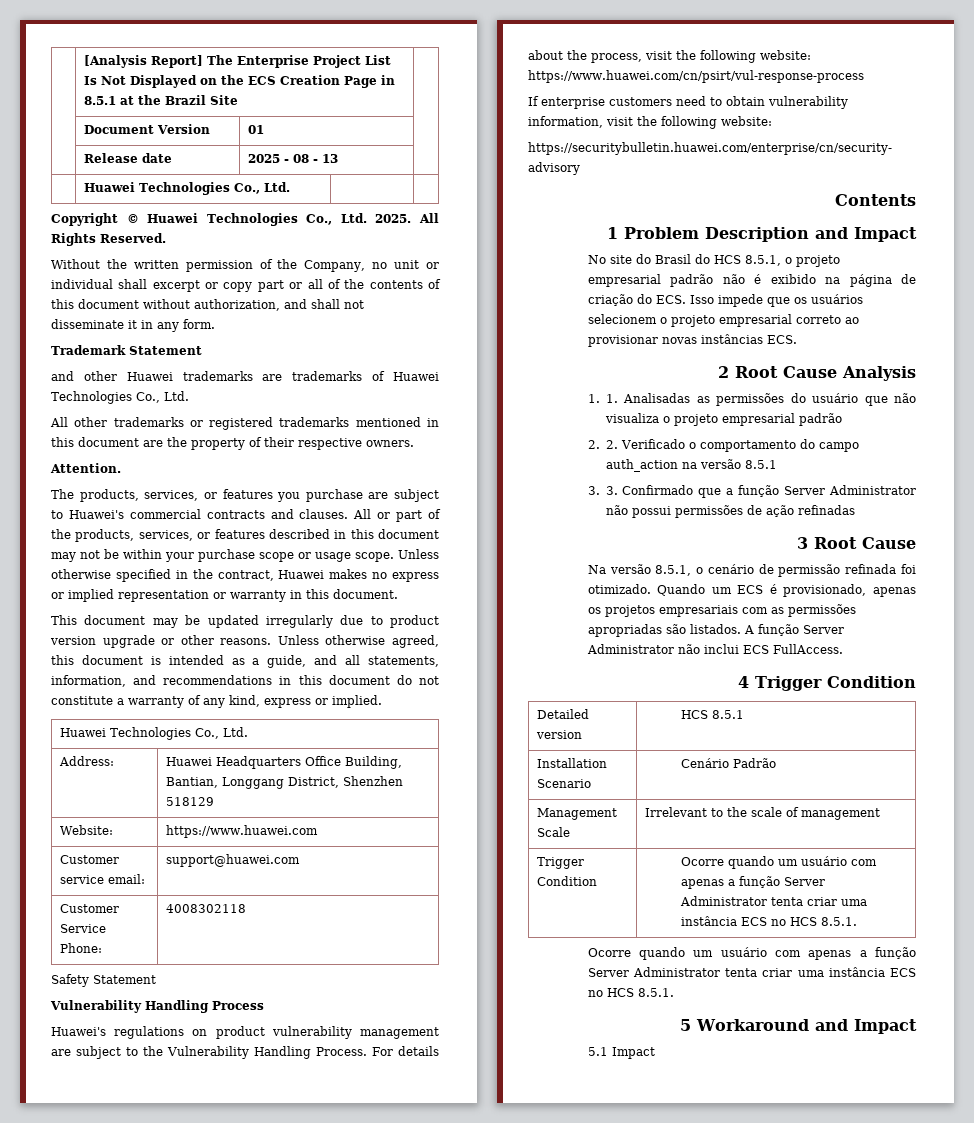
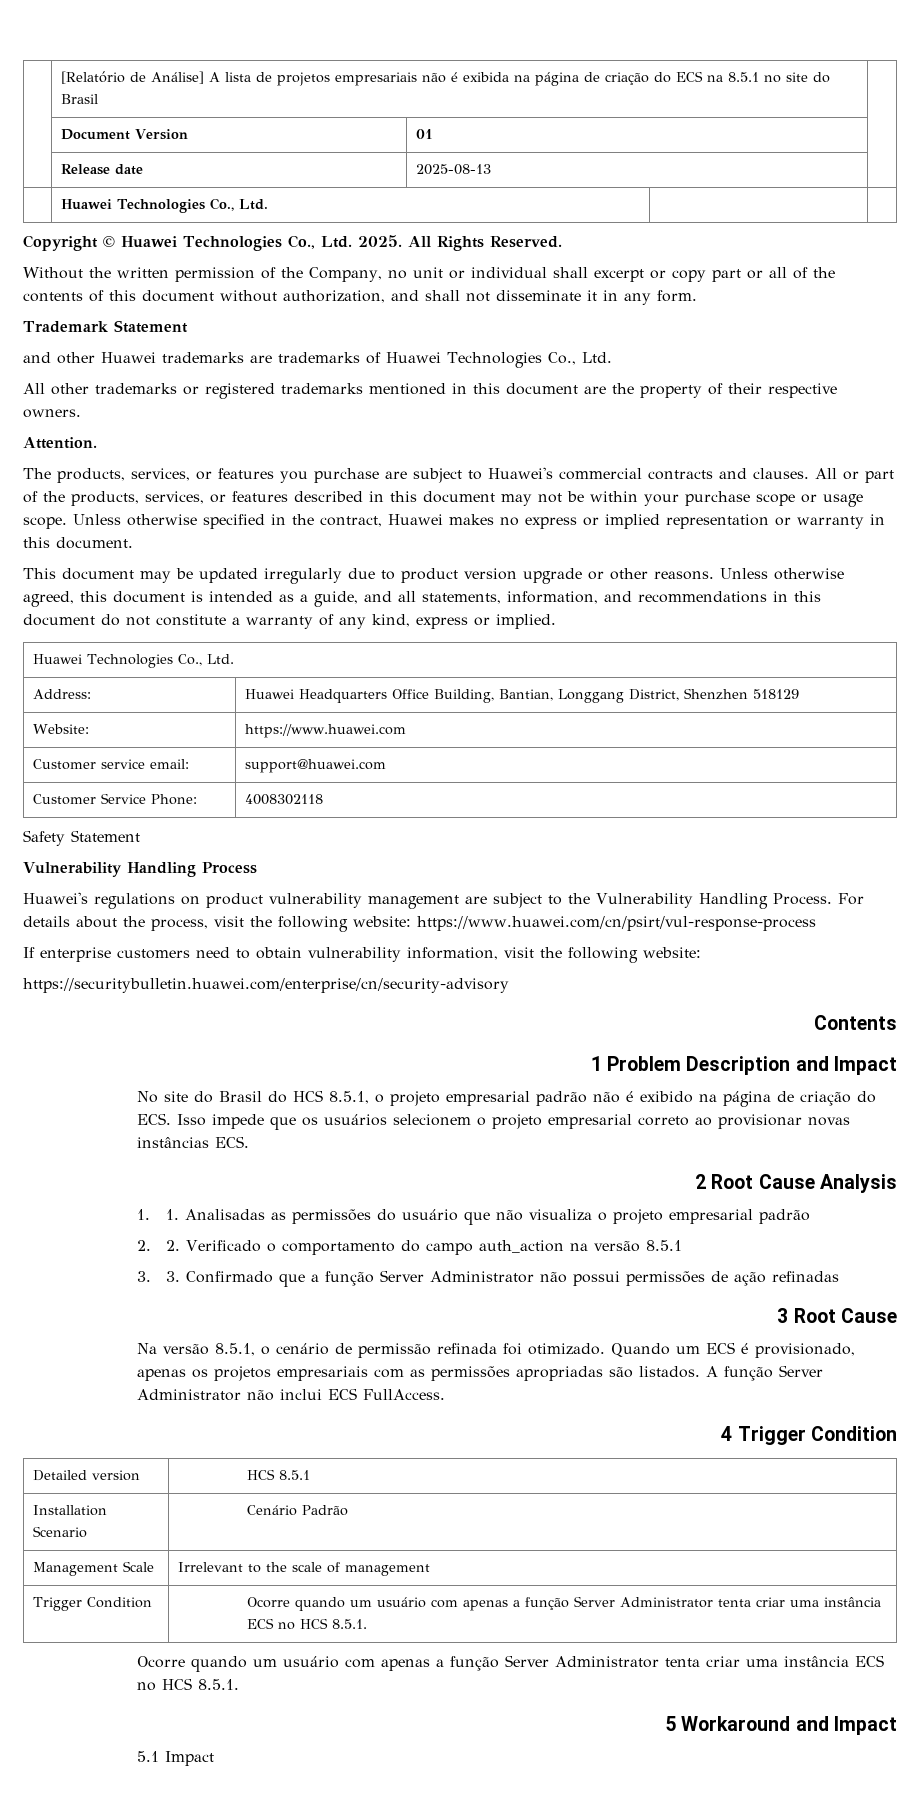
[84,55,392,68] [84,75,396,88] [84,95,239,105] | [Analysis Report] The Enterprise Project List Is Not Displayed on the ECS Creation Page in 8.5.1 at the Brazil Site -> [61,71,831,86] [61,94,99,104] | [Relatório de Análise] A lista de projetos empresariais não é exibida na página de criação do ECS na 8.5.1 no site do Brasil
[248,154,339,163] 2025 - 08 - 13 -> [416,164,492,175] 2025-08-13

